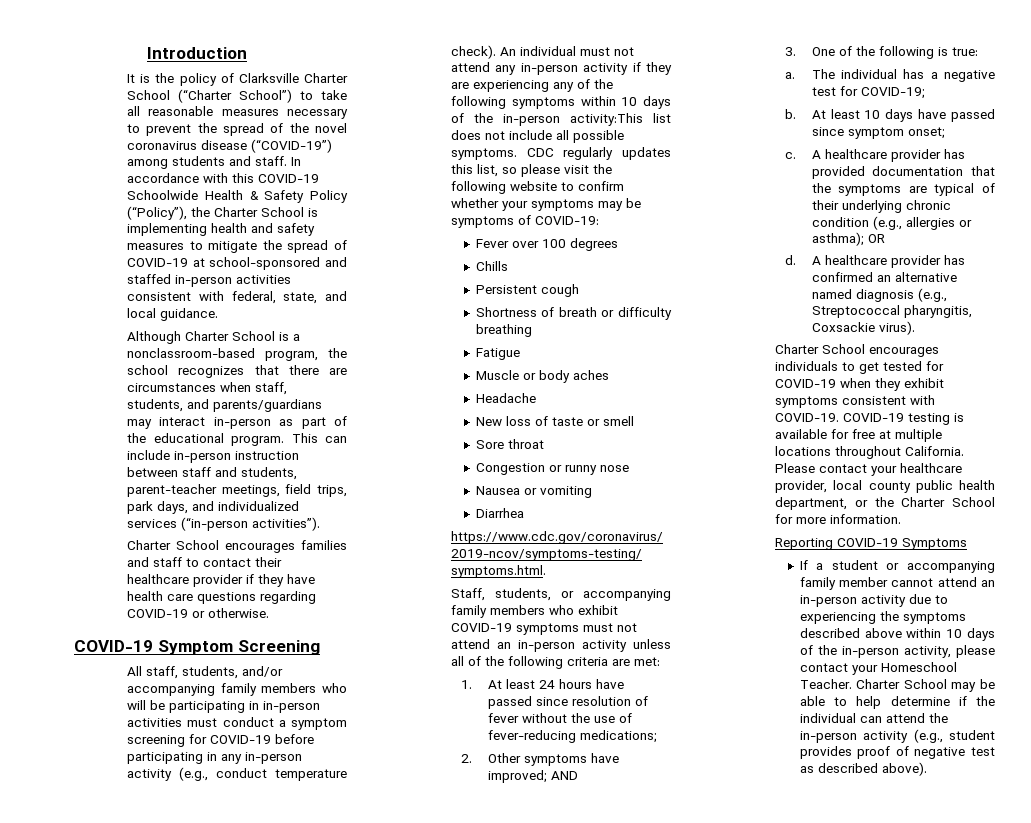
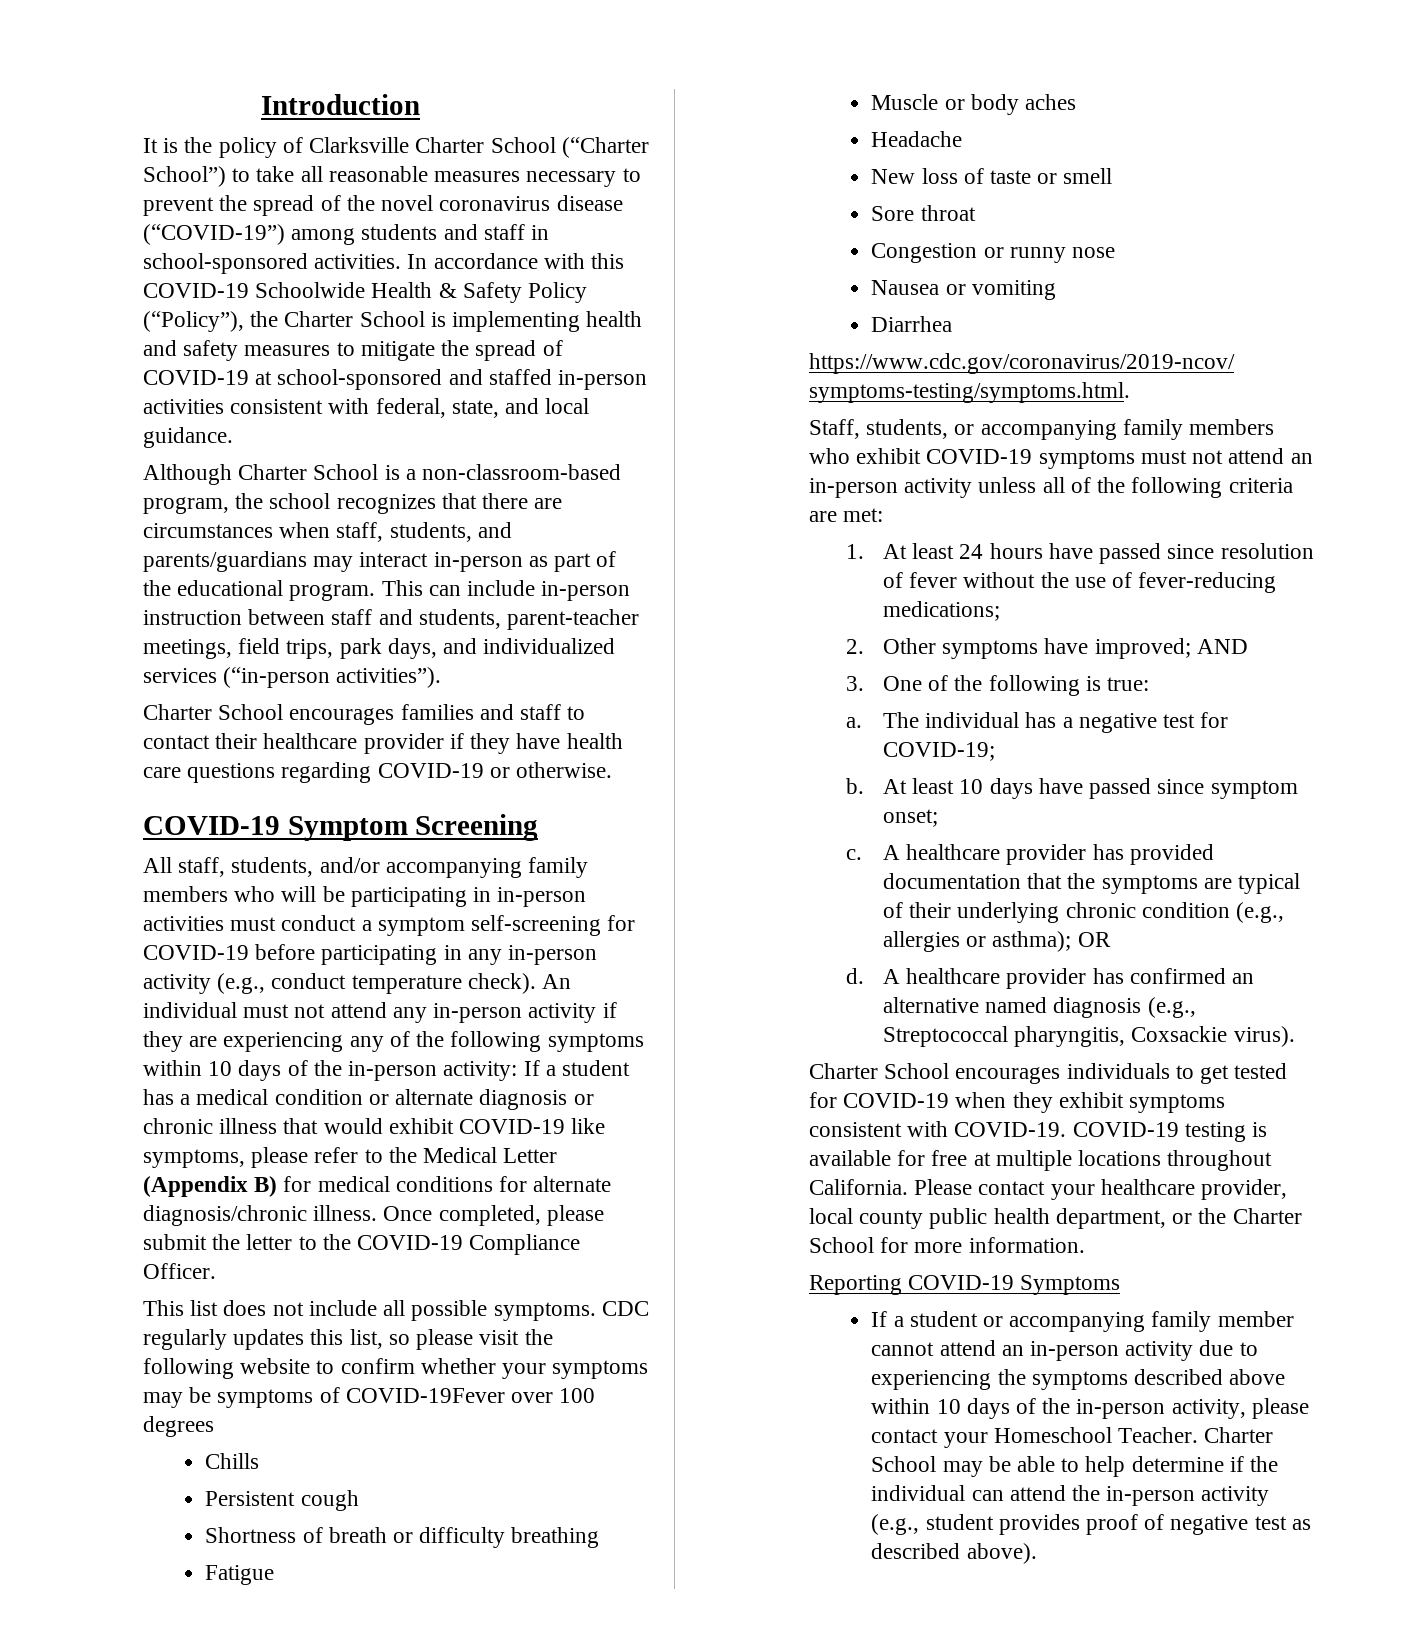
[255,156,288,166] staff. -> [483,224,550,240] [143,253,402,274] staff in school-sponsored activities.
[127,348,256,358] nonclassroom-based -> [422,464,622,480] non-classroom-based
[127,735,186,747] screening -> [471,915,602,936] self-screening
[570,113,644,126] activity:This -> [443,1060,630,1081] [143,1089,594,1110] [143,1118,606,1134] [143,1147,558,1168] [143,1176,612,1197] [143,1205,604,1226] [143,1234,581,1255] [143,1263,217,1279] [143,1300,185,1316] activity: If a student has a medical condition or alternate diagnosis or chronic illness that would exhibit COVID-19 like symptoms, please refer to the Medical Letter (Appendix B) for medical conditions for alternate diagnosis/chronic illness. Once completed, please submit the letter to the COVID-19 Compliance Officer. // This
[535,216,600,225] [475,239,509,248] COVID-19: // Fever -> [345,1388,505,1403] COVID-19Fever

